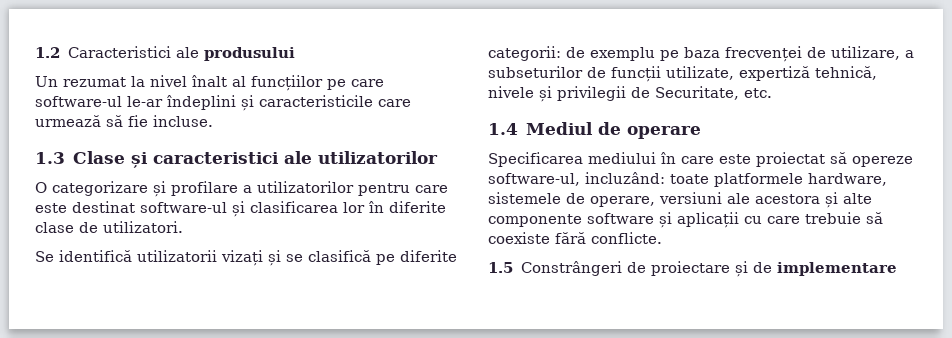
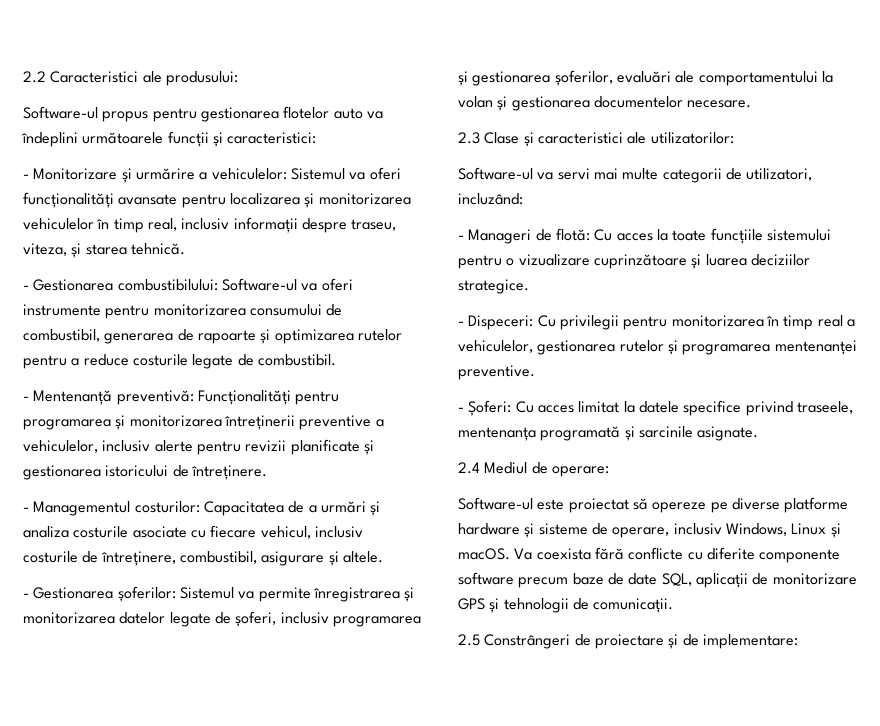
[35,47,60,58] 1.2 -> [23,71,46,83] 2.2
[203,47,295,61] [35,75,384,91] [35,95,411,111] [35,115,213,127] [35,151,438,168] [35,181,448,197] [35,201,446,217] [35,221,183,233] [35,250,457,266] [488,46,914,62] [488,66,877,82] [488,86,772,102] [488,122,701,139] [488,152,913,167] [488,172,887,187] [488,192,872,208] [488,212,883,228] [488,232,662,244] [488,262,513,273] produsului // Un rezumat la nivel înalt al funcțiilor pe care software-ul le-ar îndeplini și caracteristicile care urmează să fie incluse. // 1.3 Clase și caracteristici ale utilizatorilor // O categorizare și profilare a utilizatorilor pentru care este destinat software-ul și clasificarea lor în diferite clase de utilizatori. // Se identifică utilizatorii vizați și se clasifică pe diferite categorii: de exemplu pe baza frecvenței de utilizare, a subseturilor de funcții utilizate, expertiză tehnică, nivele și privilegii de Securitate, etc. // 1.4 Mediul de operare // Specificarea mediului în care este proiectat să opereze software-ul, incluzând: toate platformele hardware, sistemele de operare, versiuni ale acestora și alte componente software și aplicații cu care trebuie să coexiste fără conflicte. // 1.5 -> [165,71,238,86] [23,106,383,122] [22,131,317,147] [23,167,401,183] [23,192,411,208] [23,217,397,233] [23,243,185,258] [23,278,353,291] [23,304,343,319] [23,329,402,344] [23,354,336,369] [23,390,340,405] [23,415,384,430] [23,439,374,455] [23,465,267,480] [23,501,381,516] [23,525,363,539] [23,551,383,566] [23,586,415,602] [23,611,421,627] [458,70,833,86] [458,96,752,111] [458,132,734,147] [458,167,813,183] [458,193,523,205] [458,228,831,244] [458,254,810,269] [458,279,529,294] [458,315,855,330] [458,340,857,355] [458,365,535,380] [458,400,853,416] [458,426,759,441] [458,462,609,477] [458,497,849,513] [458,523,841,538] [458,547,841,563] [458,572,857,588] [458,598,674,613] [458,634,480,646] produsului: // Software-ul propus pentru gestionarea flotelor auto va îndeplini următoarele funcții și caracteristici: // - Monitorizare și urmărire a vehiculelor: Sistemul va oferi funcționalități avansate pentru localizarea și monitorizarea vehiculelor în timp real, inclusiv informații despre traseu, viteza, și starea tehnică. // - Gestionarea combustibilului: Software-ul va oferi instrumente pentru monitorizarea consumului de combustibil, generarea de rapoarte și optimizarea rutelor pentru a reduce costurile legate de combustibil. // - Mentenanță preventivă: Funcționalități pentru programarea și monitorizarea întreținerii preventive a vehiculelor, inclusiv alerte pentru revizii planificate și gestionarea istoricului de întreținere. // - Managementul costurilor: Capacitatea de a urmări și analiza costurile asociate cu fiecare vehicul, inclusiv costurile de întreținere, combustibil, asigurare și altele. // - Gestionarea șoferilor: Sistemul va permite înregistrarea și monitorizarea datelor legate de șoferi, inclusiv programarea și gestionarea șoferilor, evaluări ale comportamentului la volan și gestionarea documentelor necesare. // 2.3 Clase și caracteristici ale utilizatorilor: // Software-ul va servi mai multe categorii de utilizatori, incluzând: // - Manageri de flotă: Cu acces la toate funcțiile sistemului pentru o vizualizare cuprinzătoare și luarea deciziilor strategice. // - Dispeceri: Cu privilegii pentru monitorizarea în timp real a vehiculelor, gestionarea rutelor și programarea mentenanței preventive. // - Șoferi: Cu acces limitat la datele specifice privind traseele, mentenanța programată și sarcinile asignate. // 2.4 Mediul de operare: // Software-ul este proiectat să opereze pe diverse platforme hardware și sisteme de operare, inclusiv Windows, Linux și macOS. Va coexista fără conflicte cu diferite componente software precum baze de date SQL, aplicații de monitorizare GPS și tehnologii de comunicații. // 2.5
[776,262,897,276] implementare -> [702,634,798,649] implementare:

